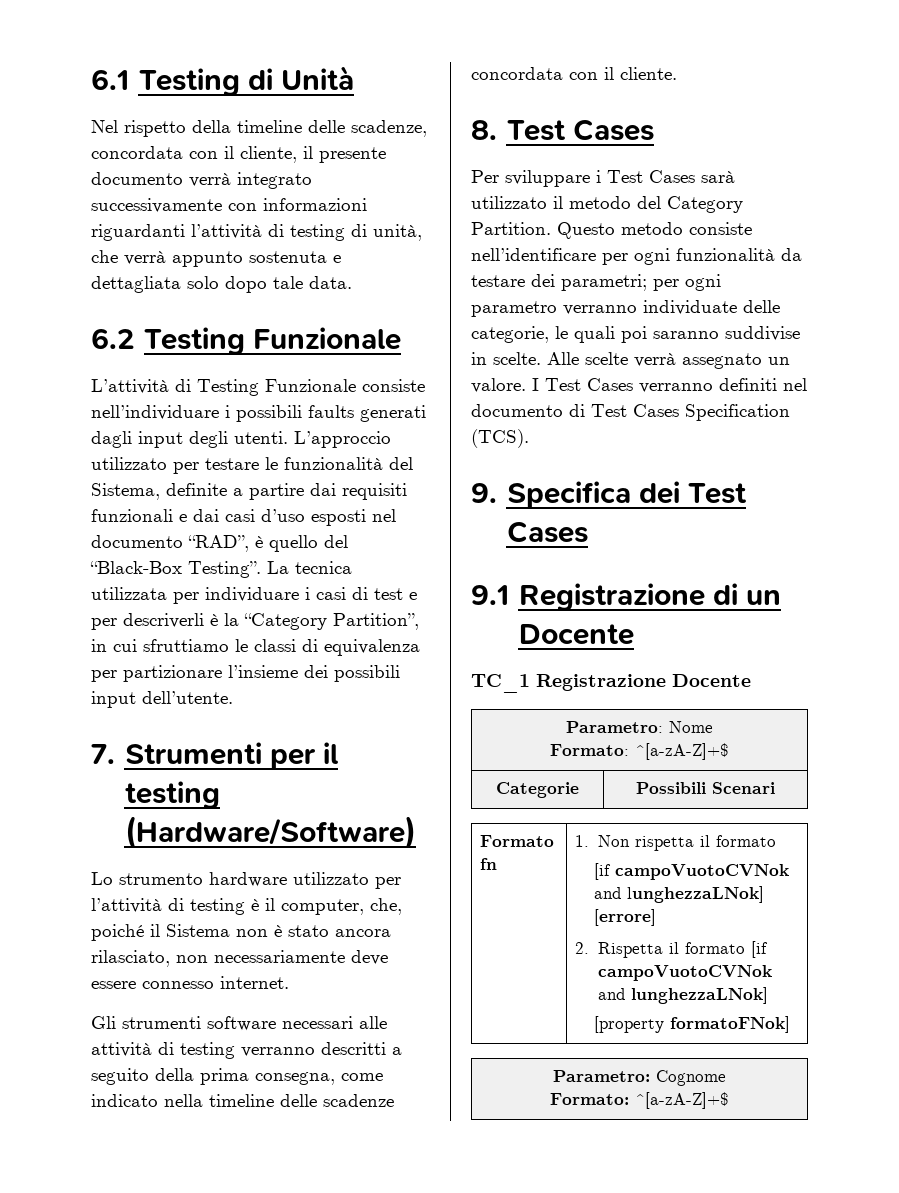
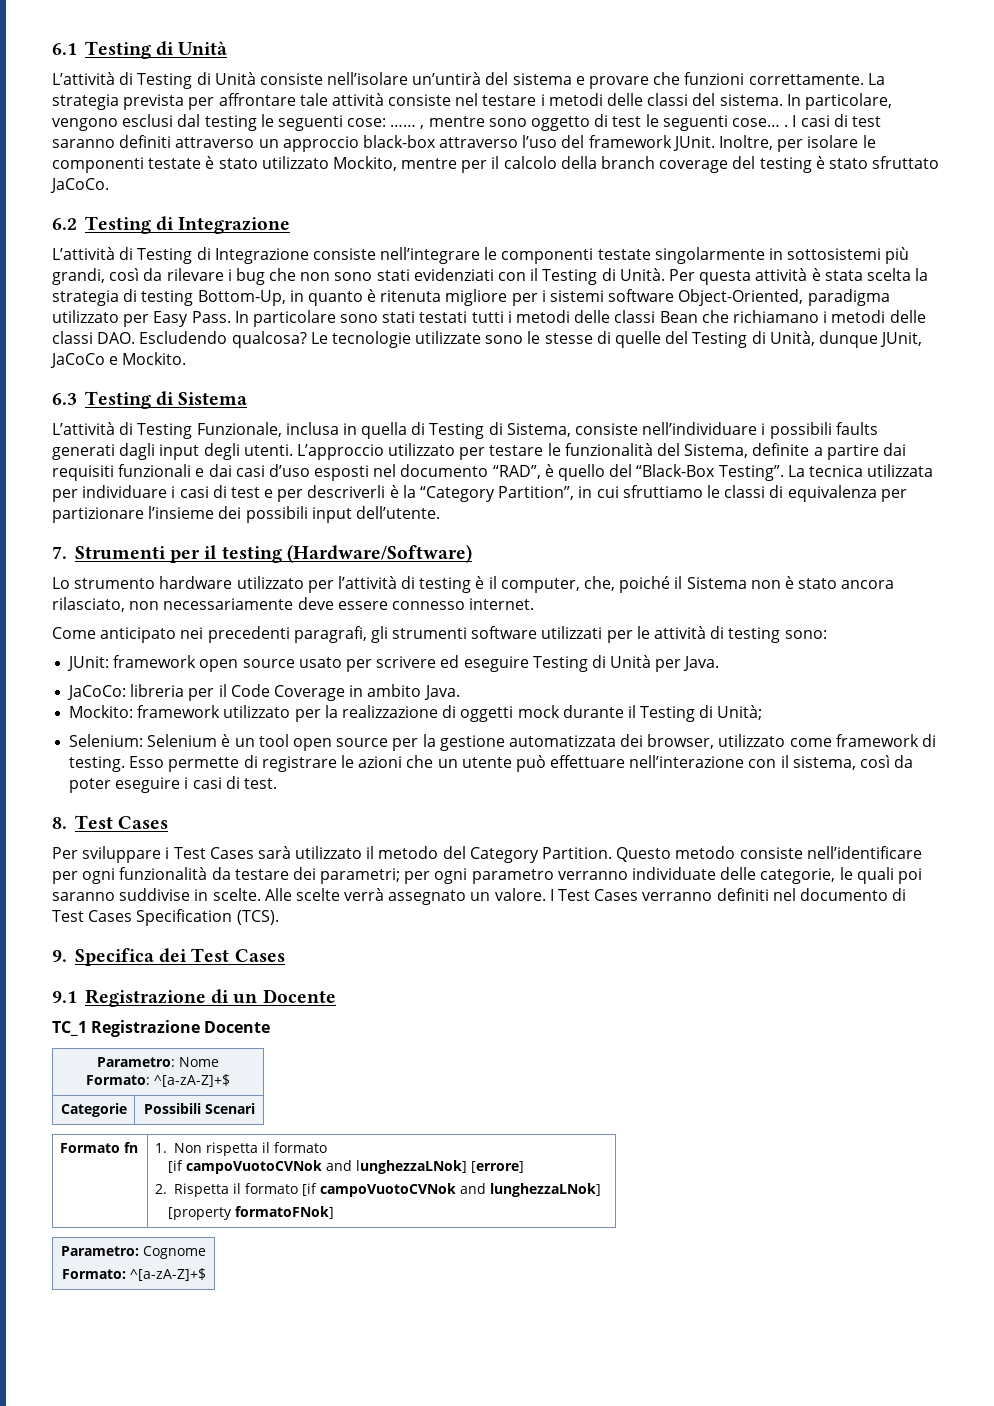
[91,120,427,137] [91,146,386,163] [91,172,312,189] [91,198,367,213] [91,224,422,241] [91,250,341,267] [91,276,352,293] Nel rispetto della timeline delle scadenze, concordata con il cliente, il presente documento verrà integrato successivamente con informazioni riguardanti l’attività di testing di unità, che verrà appunto sostenuta e dettagliata solo dopo tale data. -> [52,72,885,89] [52,93,892,110] [52,114,881,131] [52,135,876,152] [52,156,940,173] [50,178,109,193] L’attività di Testing di Unità consiste nell’isolare un’untirà del sistema e provare che funzioni correttamente. La strategia prevista per affrontare tale attività consiste nel testare i metodi delle classi del sistema. In particolare, vengono esclusi dal testing le seguenti cose: …… , mentre sono oggetto di test le seguenti cose… . I casi di test saranno definiti attraverso un approccio black-box attraverso l’uso del framework JUnit. Inoltre, per isolare le componenti testate è stato utilizzato Mockito, mentre per il calcolo della branch coverage del testing è stato sfruttato JaCoCo.
[252,327,401,350] [91,379,356,396] Funzionale // L’attività di Testing Funzionale -> [156,216,291,234] [52,247,910,264] [52,268,929,285] [52,289,890,306] [52,310,926,327] [52,331,923,348] [50,352,187,368] [52,391,248,409] [52,422,571,439] di Integrazione // L’attività di Testing di Integrazione consiste nell’integrare le componenti testate singolarmente in sottosistemi più grandi, così da rilevare i bug che non sono stati evidenziati con il Testing di Unità. Per questa attività è stata scelta la strategia di testing Bottom-Up, in quanto è ritenuta migliore per i sistemi software Object-Oriented, paradigma utilizzato per Easy Pass. In particolare sono stati testati tutti i metodi delle classi Bean che richiamano i metodi delle classi DAO. Escludendo qualcosa? Le tecnologie utilizzate sono le stesse di quelle del Testing di Unità, dunque JUnit, JaCoCo e Mockito. // 6.3 Testing di Sistema // L’attività di Testing Funzionale, inclusa in quella di Testing di Sistema,
[91,1016,387,1031] [91,1042,402,1059] [91,1068,383,1085] [91,1094,394,1107] [471,67,677,80] Gli strumenti software necessari alle attività di testing verranno descritti a seguito della prima consegna, come indicato nella timeline delle scadenze concordata con il cliente. -> [52,626,827,643] [67,655,720,672] [67,684,460,701] [69,705,763,722] [69,734,937,751] [69,755,914,772] [69,776,277,793] Come anticipato nei precedenti paragrafi, gli strumenti software utilizzati per le attività di testing sono: // JUnit: framework open source usato per scrivere ed eseguire Testing di Unità per Java. // JaCoCo: libreria per il Code Coverage in ambito Java. // Mockito: framework utilizzato per la realizzazione di oggetti mock durante il Testing di Unità; // Selenium: Selenium è un tool open source per la gestione automatizzata dei browser, utilizzato come framework di testing. Esso permette di registrare le azioni che un utente può effettuare nell’interazione con il sistema, così da poter eseguire i casi di test.

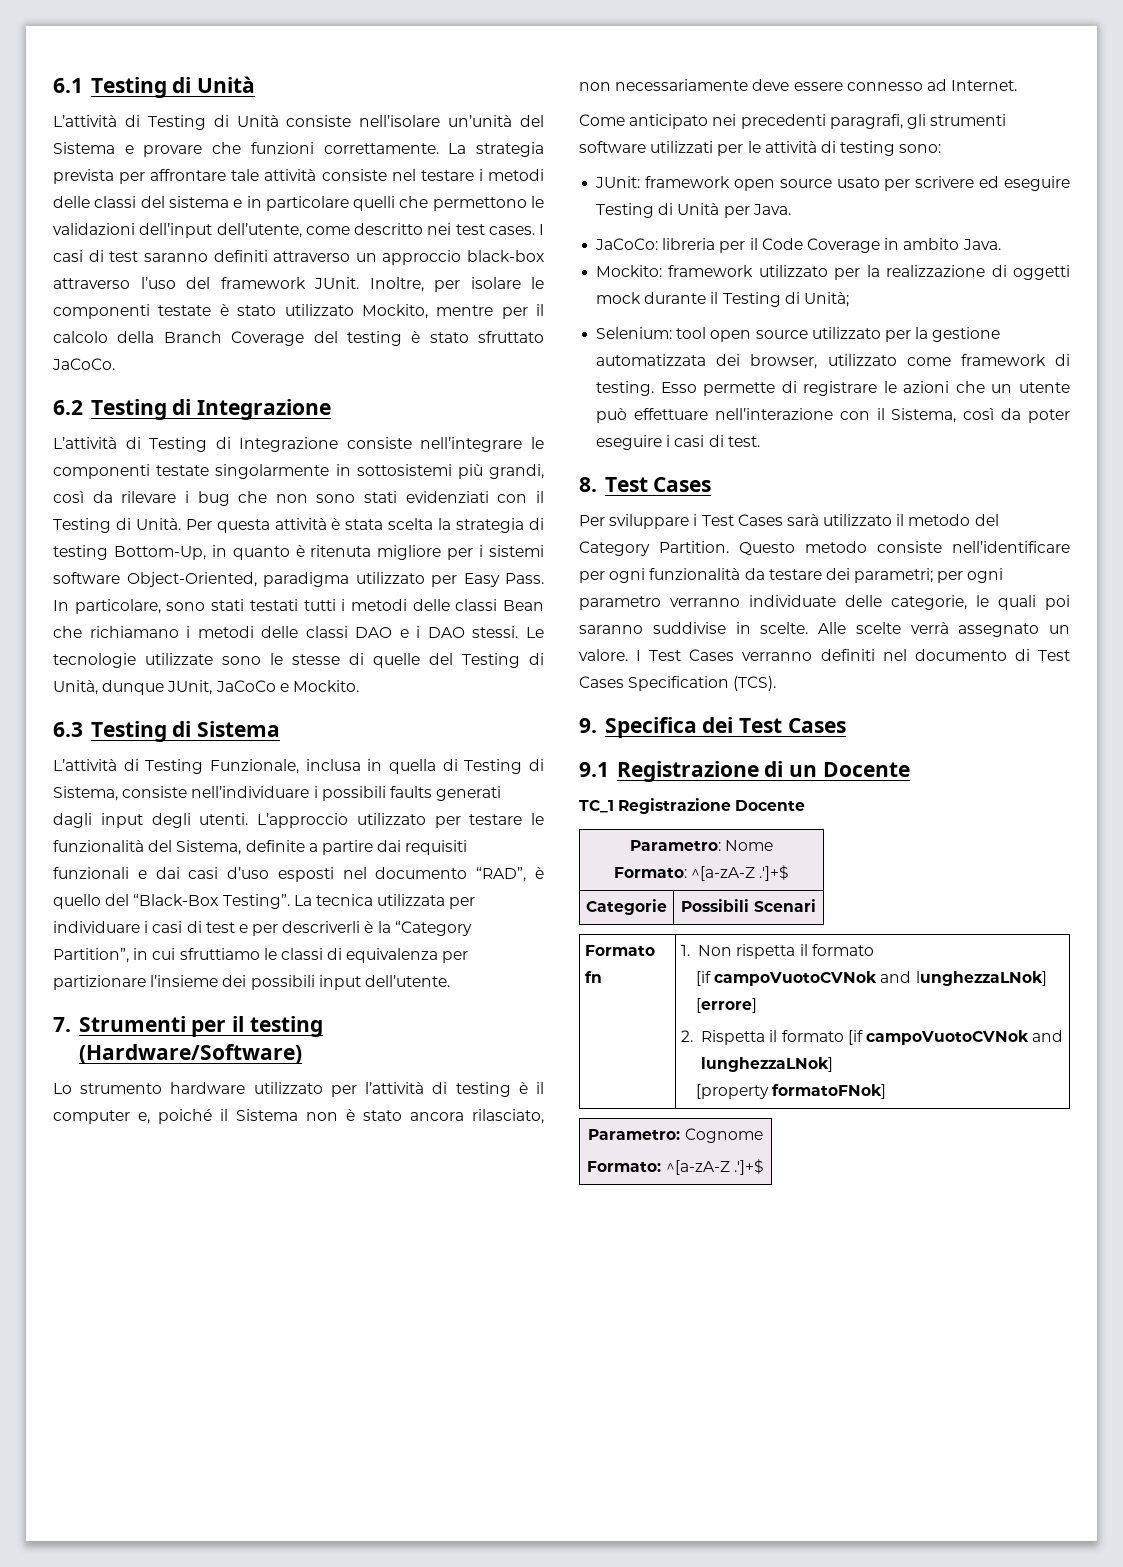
[412,72,572,85] un’untirà del sistema -> [448,115,544,127] [53,142,115,154] un’unità del Sistema
[719,93,892,110] [52,114,789,131] sistema. In particolare, vengono esclusi dal testing le seguenti cose: …… , mentre sono oggetto di test le seguenti cose… . -> [168,196,544,211] [53,223,535,238] sistema e in particolare quelli che permettono le validazioni dell’input dell’utente, come descritto nei test cases.
[601,156,729,173] branch coverage -> [163,331,305,346] Branch Coverage
[252,310,336,327] particolare -> [74,599,161,614] particolare,
[97,331,307,348] DAO. Escludendo qualcosa? -> [355,626,519,638] DAO e i DAO stessi.
[500,576,616,593] computer, che, -> [53,1110,150,1124] computer e,
[469,598,535,610] internet. -> [926,79,1018,91] ad Internet.
[147,734,255,747] Selenium è un -> (673, 333) none
(389, 742) none -> [811,327,881,339] utilizzato
[792,756,856,770] sistema, -> [891,408,957,423] Sistema,
[154,1074,230,1087] ^[a-zA-Z]+$ -> [691,865,790,881] ^[a-zA-Z .']+$
[129,1268,206,1281] ^[a-zA-Z]+$ -> [665,1159,764,1175] ^[a-zA-Z .']+$

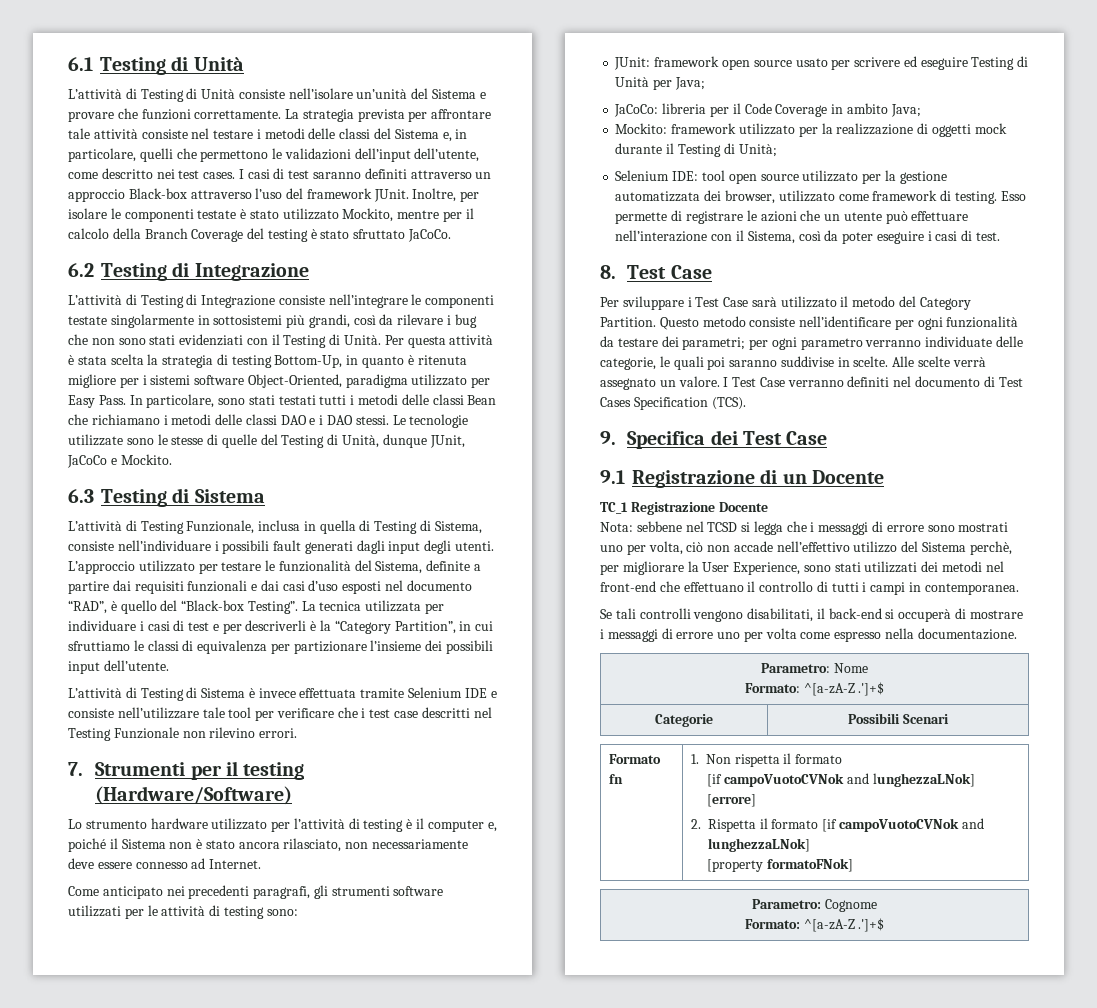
[168,196,349,211] sistema e in particolare -> [394,129,468,142] [68,148,136,162] Sistema e, in particolare,
[467,250,544,262] black-box -> [128,188,187,199] Black-box
[389,786,432,798] faults -> [273,540,302,551] fault
[133,894,219,906] “Black-Box -> [181,600,245,611] “Black-box
(450, 981) none -> [68,687,497,701] [68,707,492,721] [68,727,298,741] // L’attività di Testing di Sistema è invece effettuata tramite Selenium IDE e consiste nell’utilizzare tale tool per verificare che i test case descritti nel Testing Funzionale non rilevino errori.
[752,204,791,215] Java. -> [674,77,705,90] Java;
[962,239,1001,250] Java. -> [890,104,921,117] Java;
[596,327,673,339] Selenium: -> [615,170,699,181] Selenium IDE:
[653,477,712,492] Cases -> [670,265,712,279] Case
[737,514,783,526] Cases -> [723,297,749,307] Case
[689,649,735,661] Cases -> [759,377,785,387] Case
[787,718,846,733] Cases -> [786,431,828,445] Case
(806, 805) none -> [600,521,1009,535] [600,541,1012,555] [600,561,1004,575] [600,581,1019,595] [600,608,1023,622] [600,628,1017,642] // Nota: sebbene nel TCSD si legga che i messaggi di errore sono mostrati uno per volta, ciò non accade nell’effettivo utilizzo del Sistema perchè, per migliorare la User Experience, sono stati utilizzati dei metodi nel front-end che effettuano il controllo di tutti i campi in contemporanea. // Se tali controlli vengono disabilitati, il back-end si occuperà di mostrare i messaggi di errore uno per volta come espresso nella documentazione.

